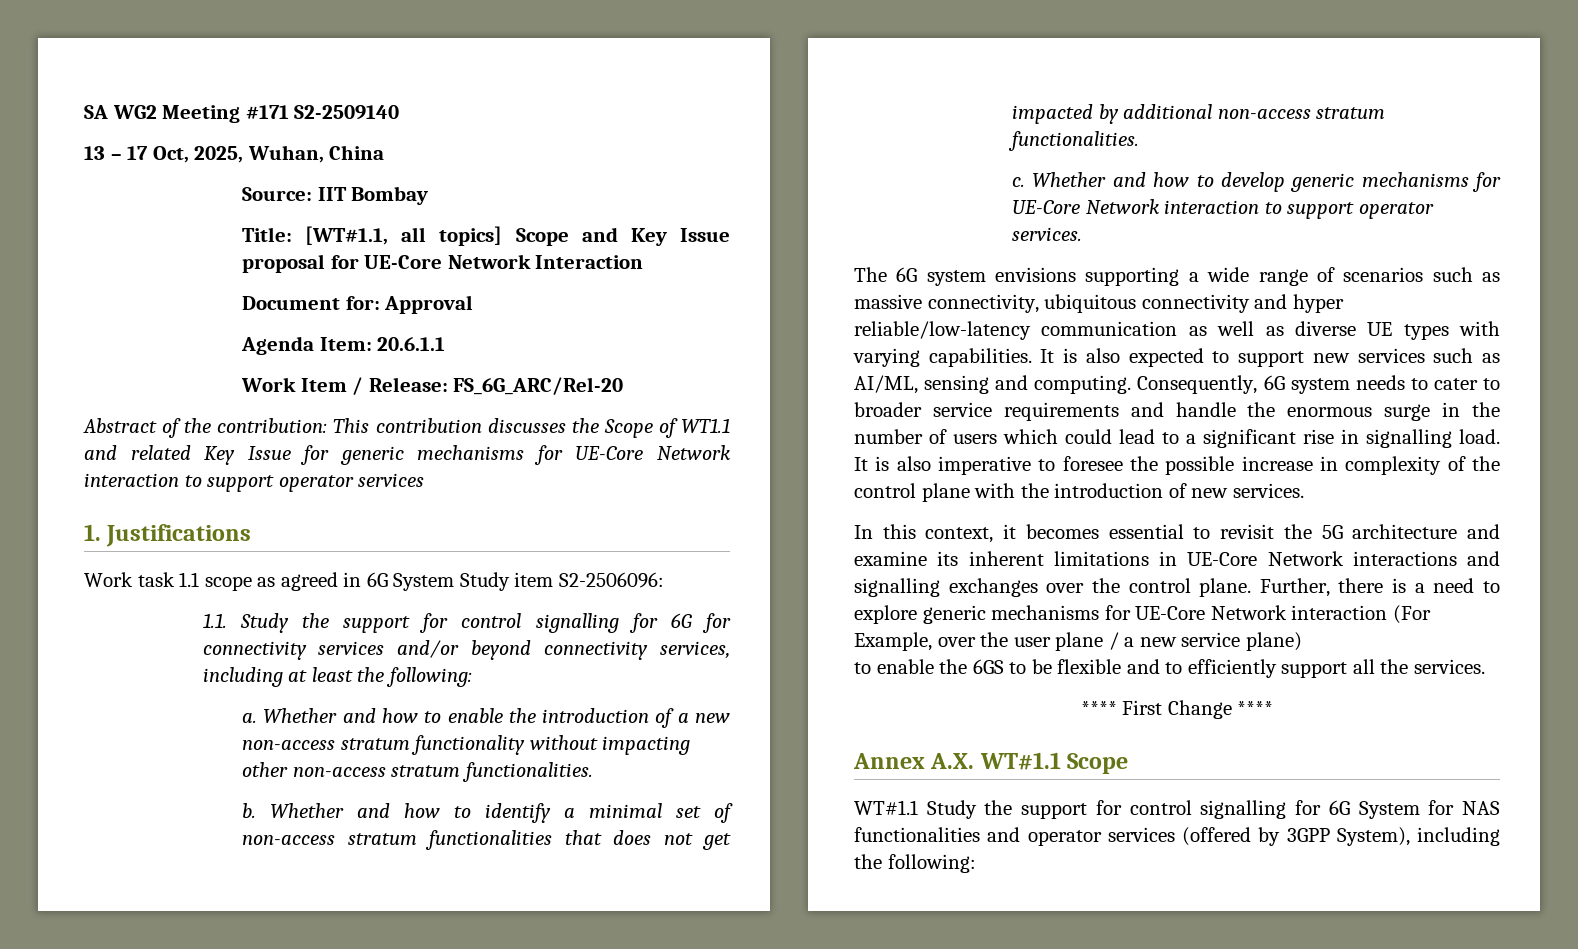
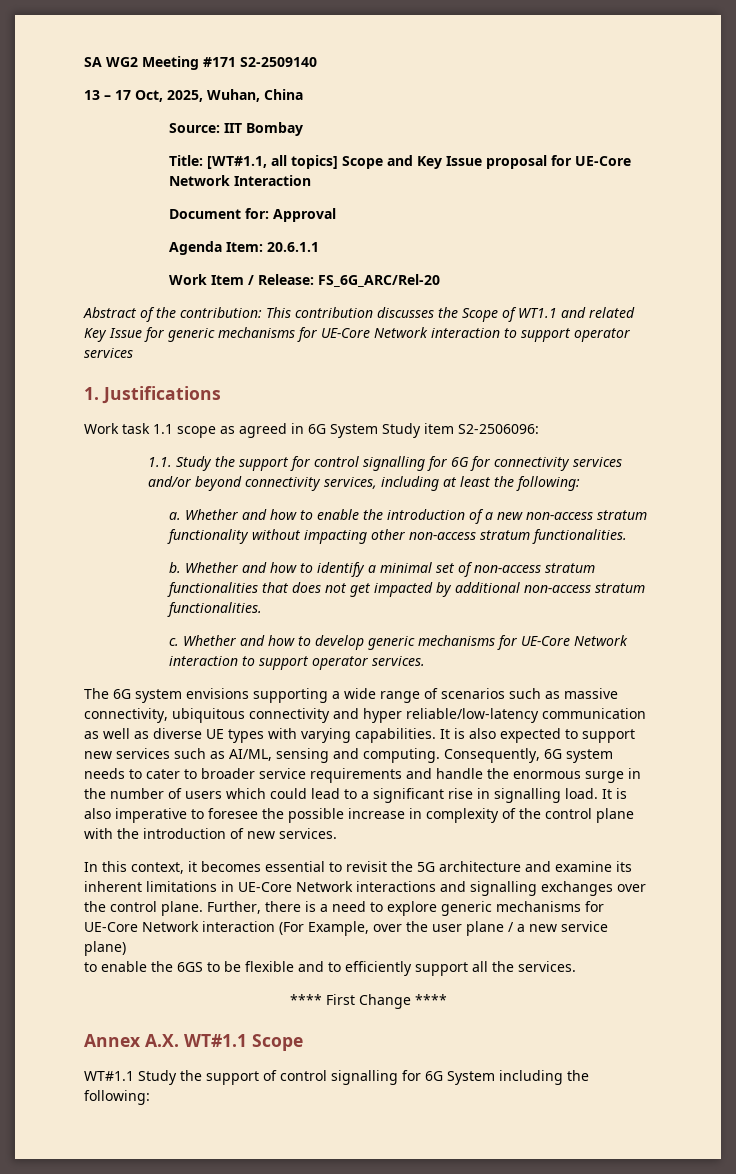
[1095,800,1122,815] for -> [263,1070,277,1081] of
[1428,800,1500,815] [854,827,1410,846] for NAS functionalities and operator services (offered by 3GPP System), -> (495, 1078) none

